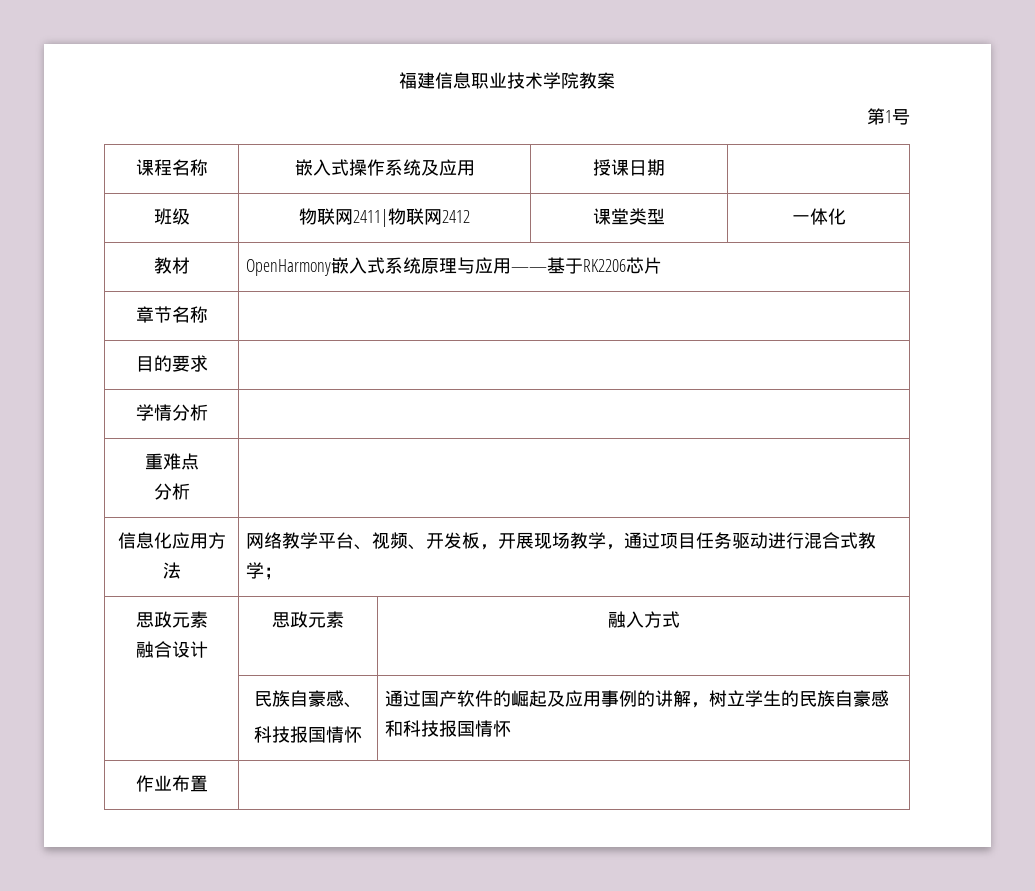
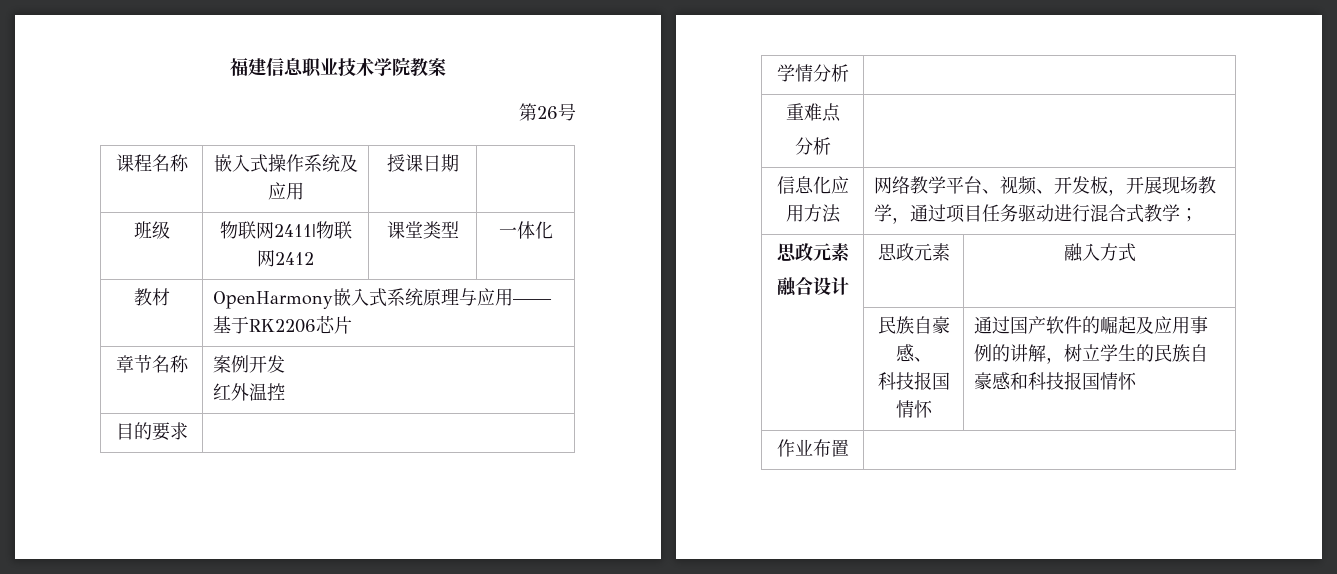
[885,110,892,123] 1 -> [537,106,558,119] 26
(208, 314) none -> [212,355,285,373] [212,383,285,401] 案例开发 // 红外温控

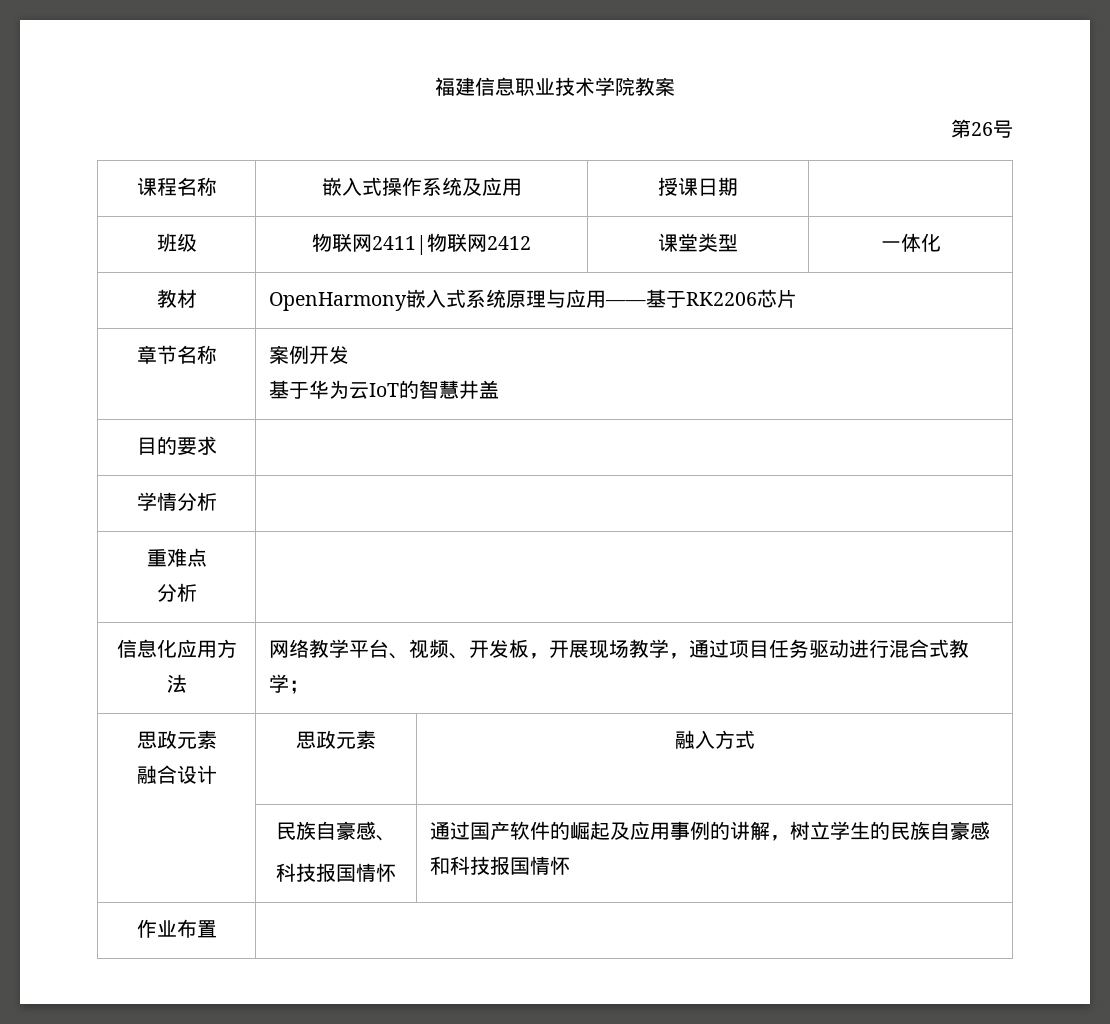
[212,383,285,401] 红外温控 -> [268,380,499,399] 基于华为云IoT的智慧井盖

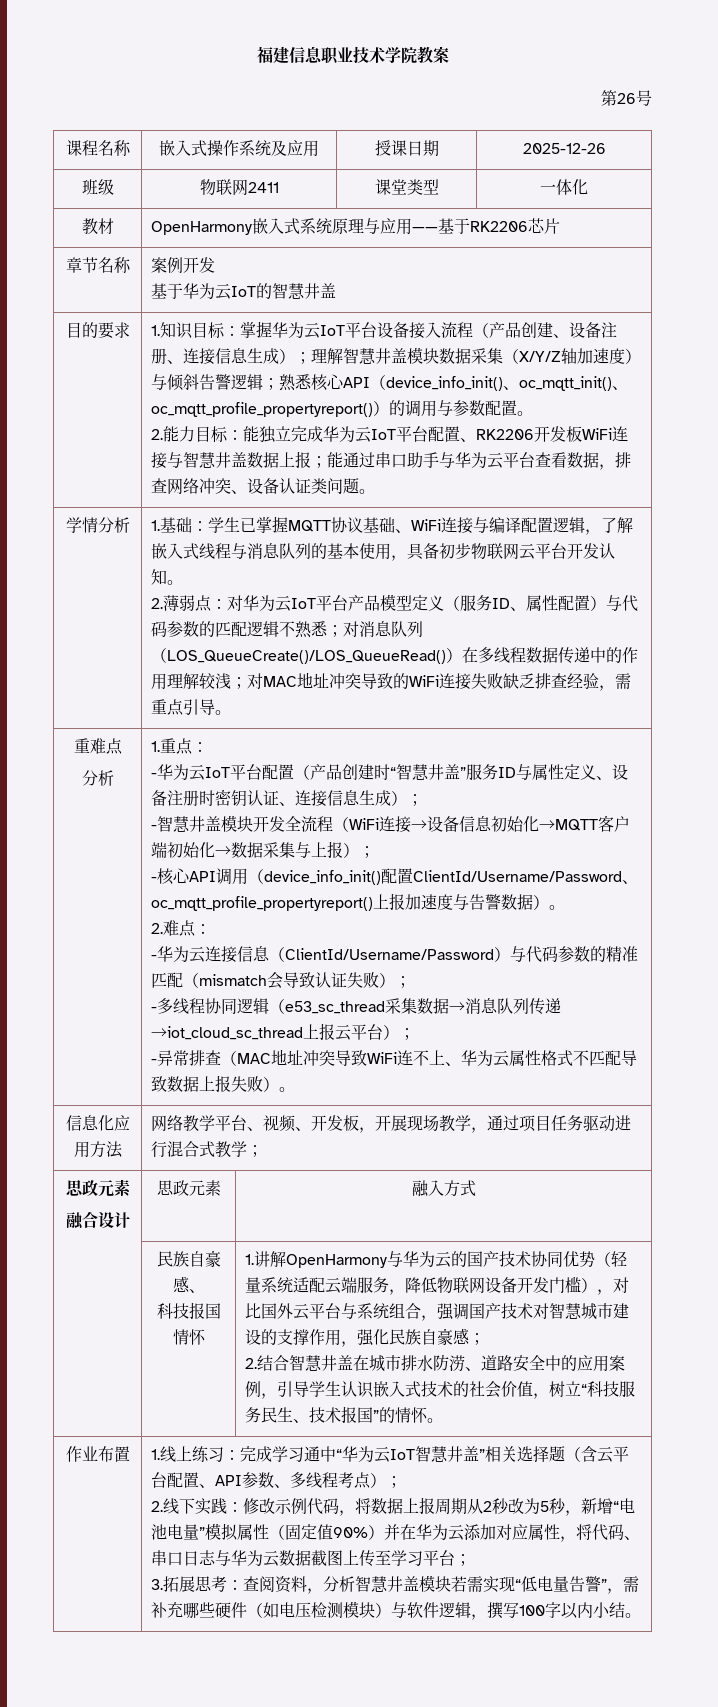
(738, 186) none -> [522,143,606,154] 2025-12-26
[372,233,531,255] 2411|物联网2412 -> [247,182,279,193] 2411
[136,492,217,511] [146,548,207,567] [156,583,197,602] // 学情分析 | // 重难点 // 分析 | -> [150,321,617,339] [150,347,641,365] [150,374,628,391] [150,400,533,417] [150,426,628,443] [150,451,631,470] [150,478,375,495] [65,517,130,533] [150,516,633,535] [150,543,615,561] [150,569,183,585] [150,594,638,612] [150,621,423,638] [150,647,638,664] [150,672,631,691] [150,699,231,716] [73,738,123,755] [81,770,114,786] [150,738,208,755] [150,764,628,781] [150,789,423,807] [150,815,630,833] [150,841,375,858] [150,868,638,885] [150,893,565,911] [150,920,211,937] [150,946,638,963] [150,972,411,989] [150,998,561,1015] [150,1023,415,1041] [150,1049,637,1067] [150,1075,295,1092] 1.知识目标：掌握华为云IoT平台设备接入流程（产品创建、设备注册、连接信息生成）；理解智慧井盖模块数据采集（X/Y/Z轴加速度）与倾斜告警逻辑；熟悉核心API（device_info_init()、oc_mqtt_init()、oc_mqtt_profile_propertyreport()）的调用与参数配置。 // 2.能力目标：能独立完成华为云IoT平台配置、RK2206开发板WiFi连接与智慧井盖数据上报；能通过串口助手与华为云平台查看数据，排查网络冲突、设备认证类问题。 // 学情分析 | 1.基础：学生已掌握MQTT协议基础、WiFi连接与编译配置逻辑，了解嵌入式线程与消息队列的基本使用，具备初步物联网云平台开发认知。 // 2.薄弱点：对华为云IoT平台产品模型定义（服务ID、属性配置）与代码参数的匹配逻辑不熟悉；对消息队列（LOS_QueueCreate()/LOS_QueueRead()）在多线程数据传递中的作用理解较浅；对MAC地址冲突导致的WiFi连接失败缺乏排查经验，需重点引导。 // 重难点 // 分析 | 1.重点： // -华为云IoT平台配置（产品创建时“智慧井盖”服务ID与属性定义、设备注册时密钥认证、连接信息生成）； // -智慧井盖模块开发全流程（WiFi连接→设备信息初始化→MQTT客户端初始化→数据采集与上报）； // -核心API调用（device_info_init()配置ClientId/Username/Password、oc_mqtt_profile_propertyreport()上报加速度与告警数据）。 // 2.难点： // -华为云连接信息（ClientId/Username/Password）与代码参数的精准匹配（mismatch会导致认证失败）； // -多线程协同逻辑（e53_sc_thread采集数据→消息队列传递→iot_cloud_sc_thread上报云平台）； // -异常排查（MAC地址冲突导致WiFi连不上、华为云属性格式不匹配导致数据上报失败）。
[429,821,990,841] [429,856,570,875] 通过国产软件的崛起及应用事例的讲解，树立学生的民族自豪感和科技报国情怀 -> [244,1251,628,1268] [244,1276,629,1295] [244,1303,629,1321] [244,1328,485,1347] [244,1354,625,1372] [244,1381,635,1399] [244,1406,443,1423] 1.讲解OpenHarmony与华为云的国产技术协同优势（轻量系统适配云端服务，降低物联网设备开发门槛），对比国外云平台与系统组合，强调国产技术对智慧城市建设的支撑作用，强化民族自豪感； // 2.结合智慧井盖在城市排水防涝、道路安全中的应用案例，引导学生认识嵌入式技术的社会价值，树立“科技服务民生、技术报国”的情怀。
(217, 929) none -> [150,1446,629,1463] [150,1472,402,1489] [150,1497,635,1516] [150,1523,640,1542] [150,1550,471,1567] [150,1575,639,1594] [150,1601,641,1620] 1.线上练习：完成学习通中“华为云IoT智慧井盖”相关选择题（含云平台配置、API参数、多线程考点）； // 2.线下实践：修改示例代码，将数据上报周期从2秒改为5秒，新增“电池电量”模拟属性（固定值90%）并在华为云添加对应属性，将代码、串口日志与华为云数据截图上传至学习平台； // 3.拓展思考：查阅资料，分析智慧井盖模块若需实现“低电量告警”，需补充哪些硬件（如电压检测模块）与软件逻辑，撰写100字以内小结。

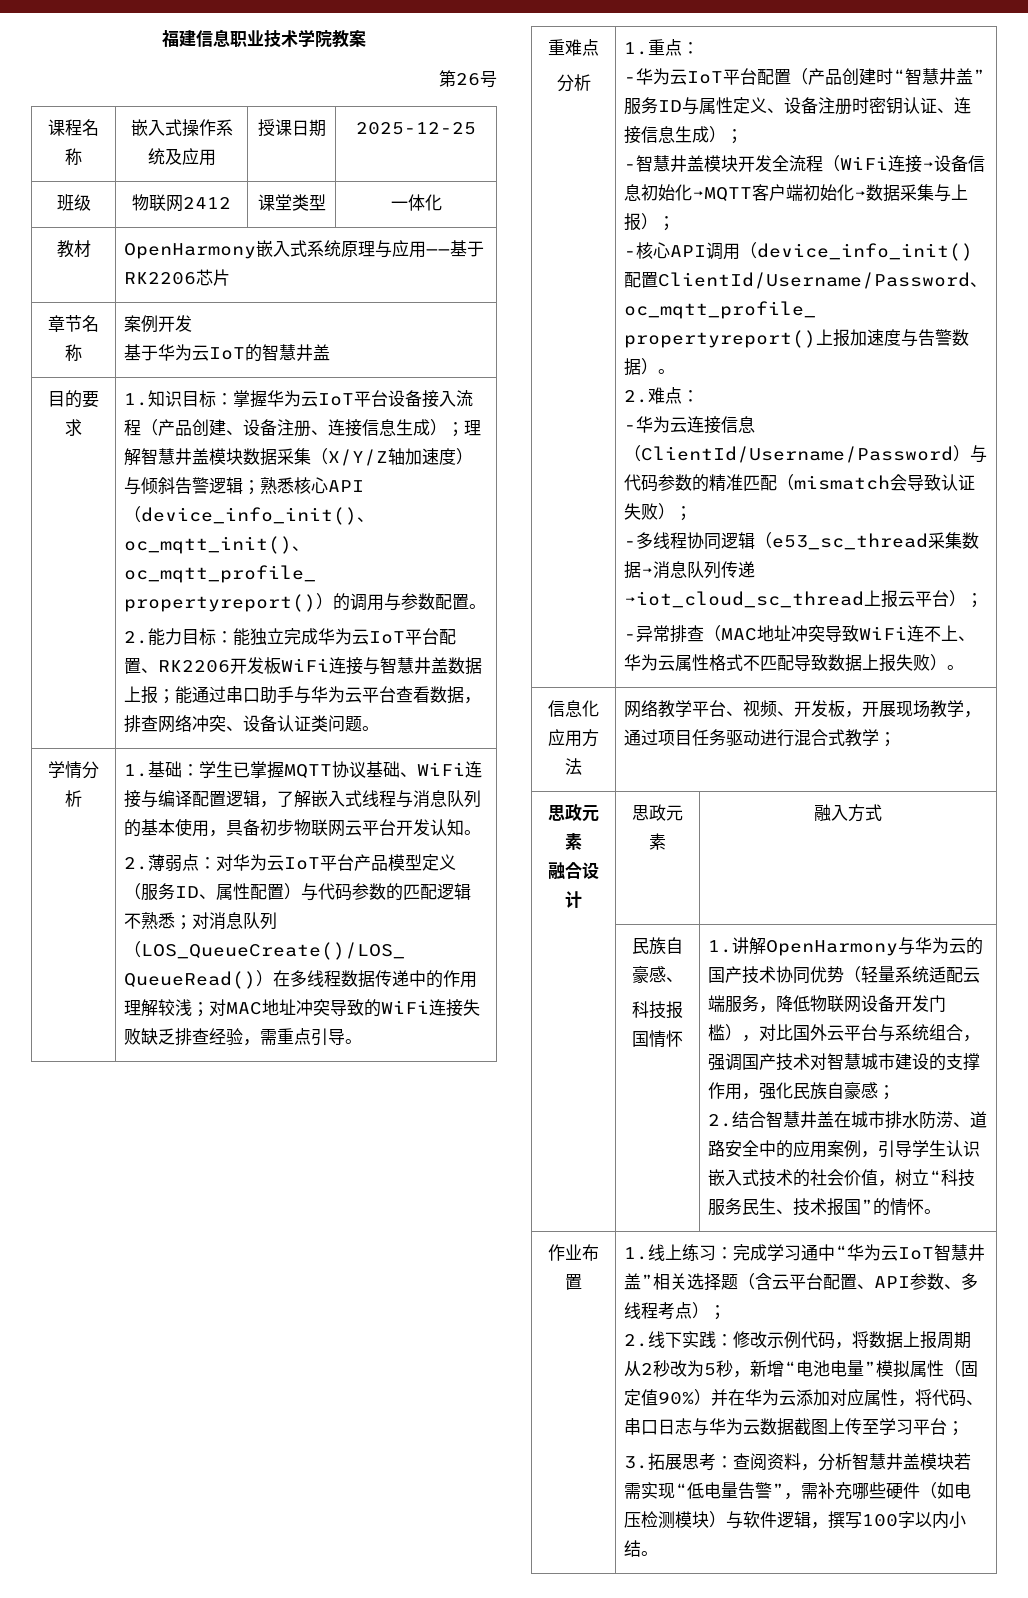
[522,143,606,154] 2025-12-26 -> [356,122,476,135] 2025-12-25
[247,182,279,193] 2411 -> [182,197,231,209] 2412

